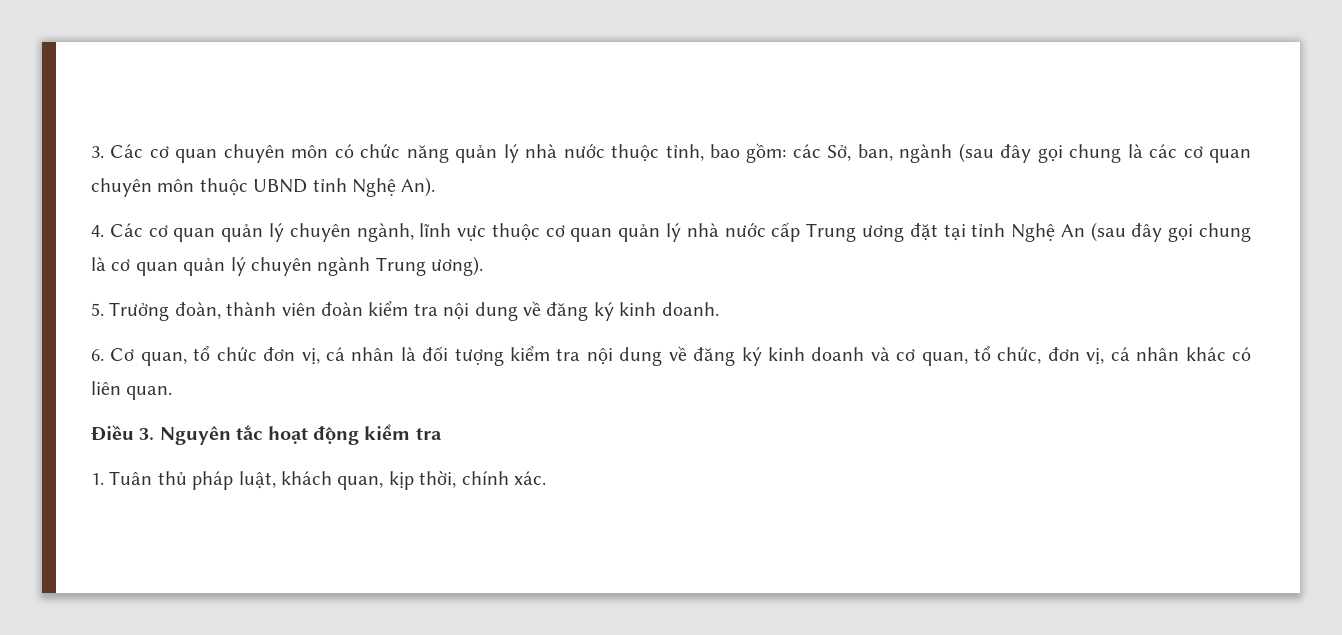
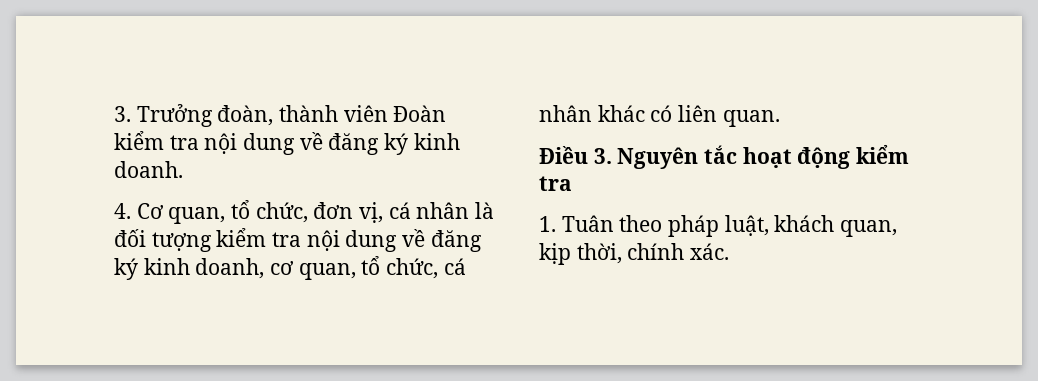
[91,143,1251,163] [91,177,436,197] [91,222,1252,242] [91,256,484,276] [91,303,104,316] 3. Các cơ quan chuyên môn có chức năng quản lý nhà nước thuộc tỉnh, bao gồm: các Sở, ban, ngành (sau đây gọi chung là các cơ quan chuyên môn thuộc UBND tỉnh Nghệ An). // 4. Các cơ quan quản lý chuyên ngành, lĩnh vực thuộc cơ quan quản lý nhà nước cấp Trung ương đặt tại tỉnh Nghệ An (sau đây gọi chung là cơ quan quản lý chuyên ngành Trung ương). // 5. -> [114,106,131,122] 3.
[321,302,363,316] đoàn -> [393,105,447,122] Đoàn
[91,349,104,361] 6. -> [114,203,131,219] 4.
[216,347,257,361] chức -> [255,202,308,223] chức,
[811,347,890,361] doanh và -> [195,258,265,279] doanh,
[1047,347,1105,365] đơn vị, -> (439, 268) none
[157,471,187,485] thủ -> [619,215,663,232] theo

